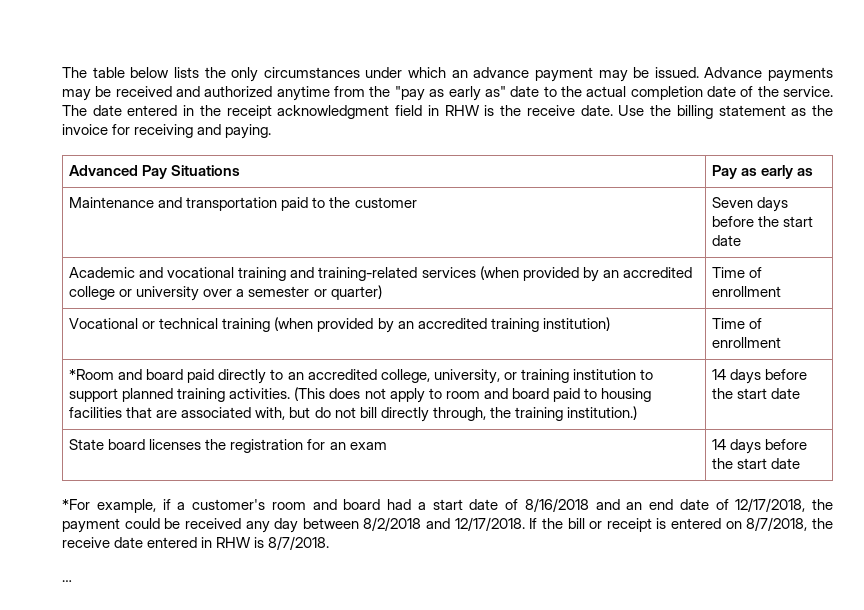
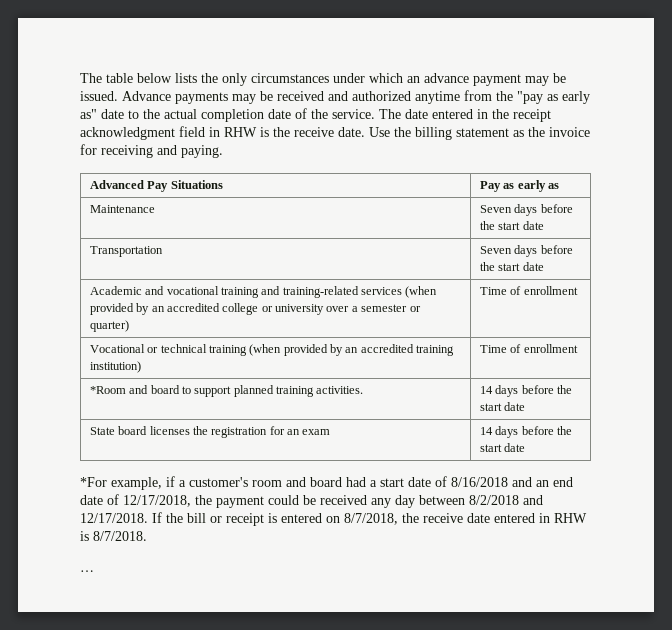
[158,197,417,211] and transportation paid to the customer -> [479,204,573,216] [479,221,544,230] [89,246,163,257] | Seven days before the start date // Transportation
[187,369,636,384] paid directly to an accredited college, university, or training institution -> (180, 389) none
[294,387,651,403] [69,406,637,422] (This does not apply to room and board paid to housing facilities that are associated with, but do not bill directly through, the training institution.) -> (364, 390) none

